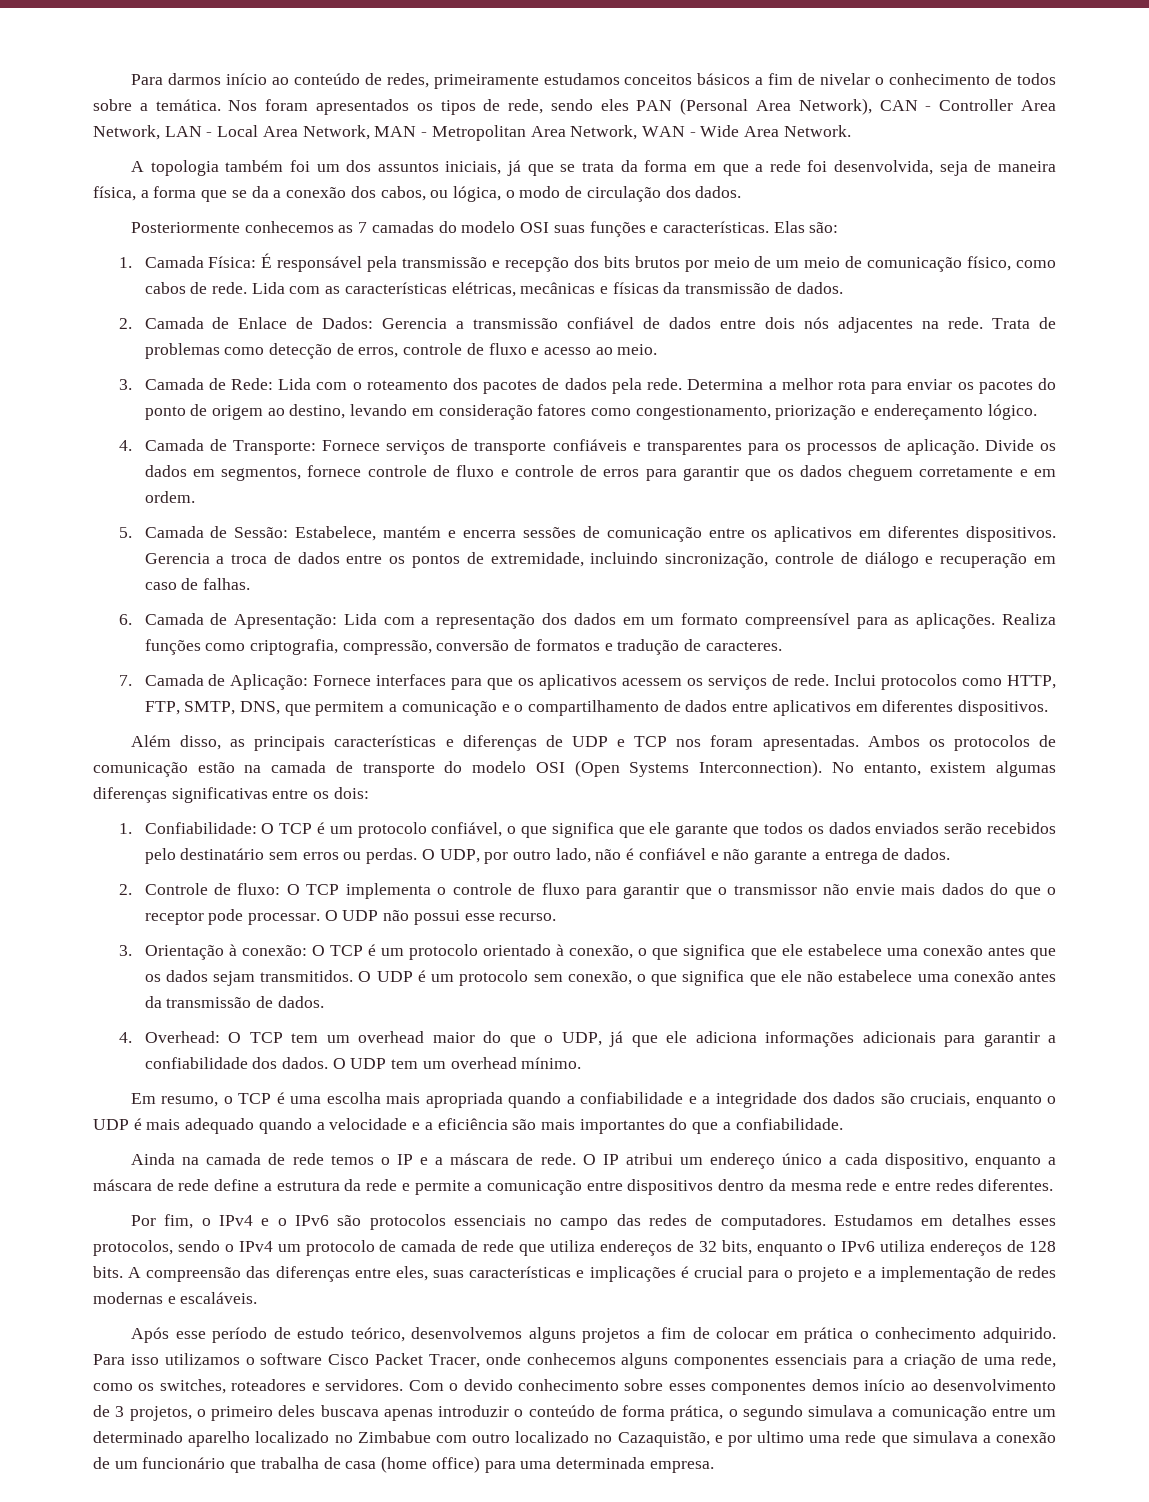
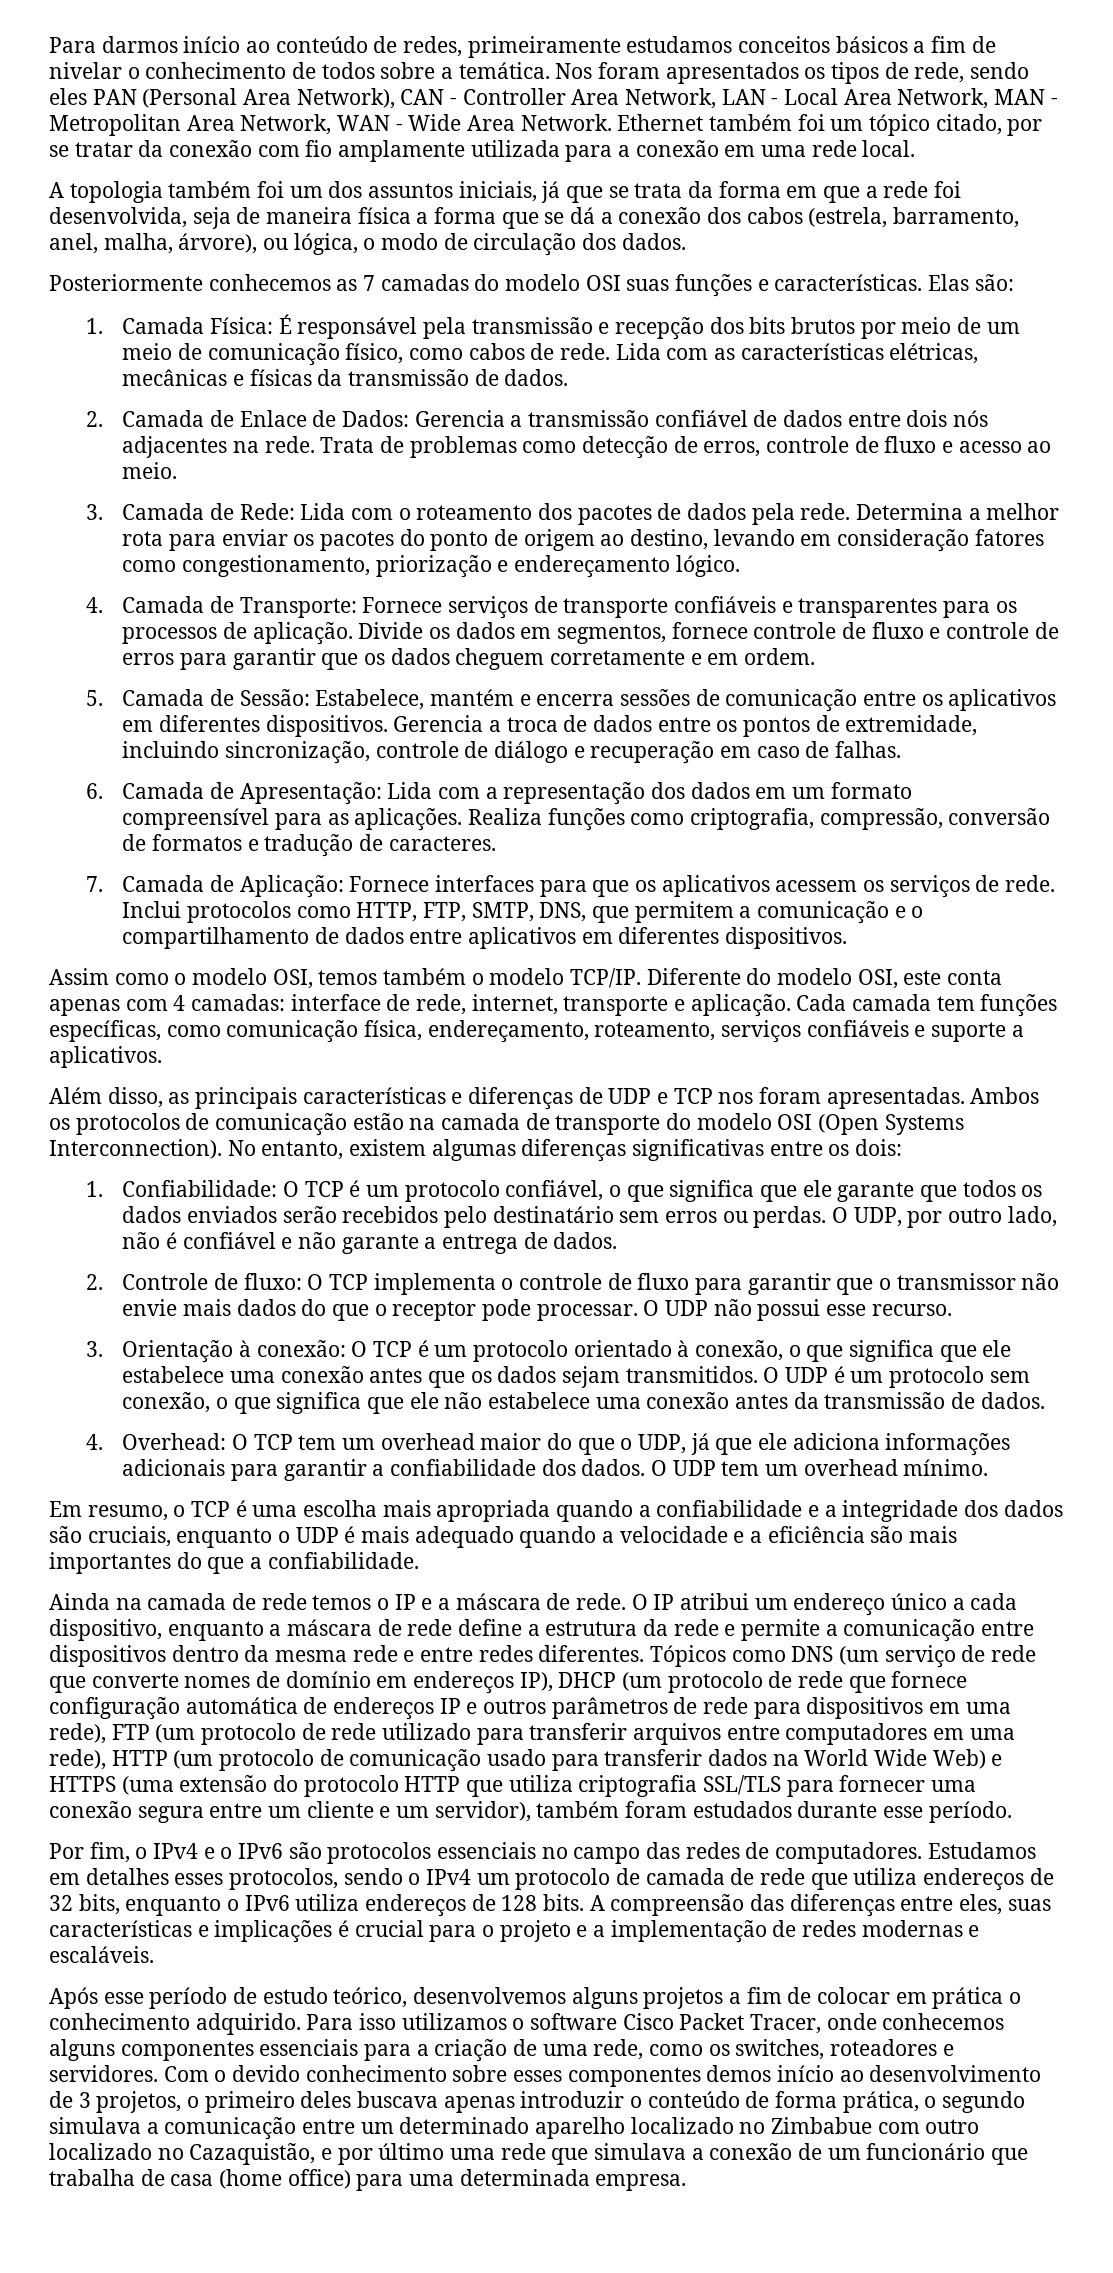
(851, 131) none -> [617,114,1043,136] [49,140,916,162] Ethernet também foi um tópico citado, por se tratar da conexão com fio amplamente utilizada para a conexão em uma rede local.
[93,186,136,201] física, -> [357,207,411,224] física
[251,186,269,198] da -> [570,207,596,224] dá
[380,186,426,201] cabos, -> [746,207,1020,228] [49,233,258,254] cabos (estrela, barramento, anel, malha, árvore),
(1049, 708) none -> [49,968,1003,989] [49,994,1058,1017] [49,1020,1024,1043] [49,1046,162,1068] // Assim como o modelo OSI, temos também o modelo TCP/IP. Diferente do modelo OSI, este conta apenas com 4 camadas: interface de rede, internet, transporte e aplicação. Cada camada tem funções específicas, como comunicação física, endereçamento, roteamento, serviços confiáveis e suporte a aplicativos.
(1054, 1185) none -> [650,1645,1037,1668] [49,1671,968,1694] [49,1697,1011,1720] [49,1723,1015,1745] [49,1749,1003,1772] [49,1775,977,1797] [49,1801,1012,1823] Tópicos como DNS (um serviço de rede que converte nomes de domínio em endereços IP), DHCP (um protocolo de rede que fornece configuração automática de endereços IP e outros parâmetros de rede para dispositivos em uma rede), FTP (um protocolo de rede utilizado para transferir arquivos entre computadores em uma rede), HTTP (um protocolo de comunicação usado para transferir dados na World Wide Web) e HTTPS (uma extensão do protocolo HTTP que utiliza criptografia SSL/TLS para fornecer uma conexão segura entre um cliente e um servidor), também foram estudados durante esse período.
[757,1431,804,1443] ultimo -> [378,2143,445,2160] último

